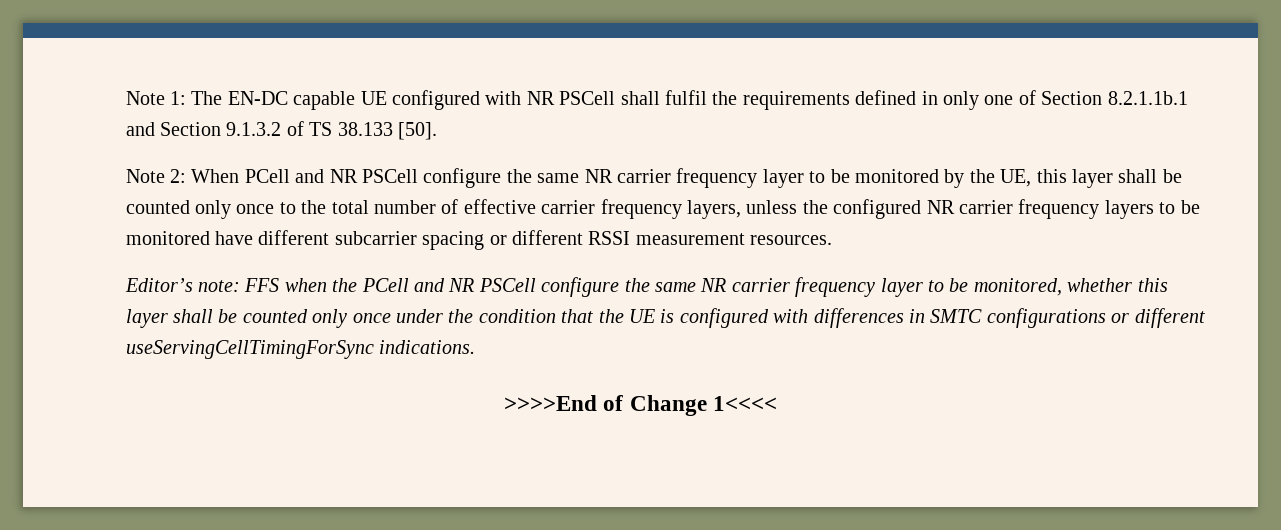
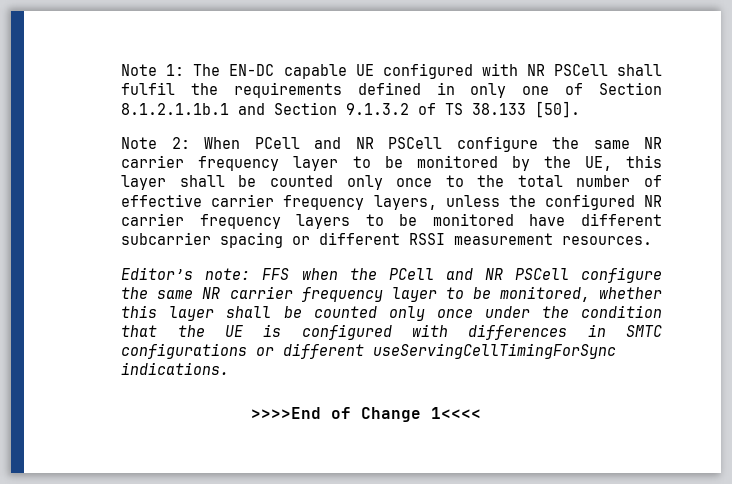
[1107,91,1188,105] 8.2.1.1b.1 -> [121,103,230,115] 8.1.2.1.1b.1

